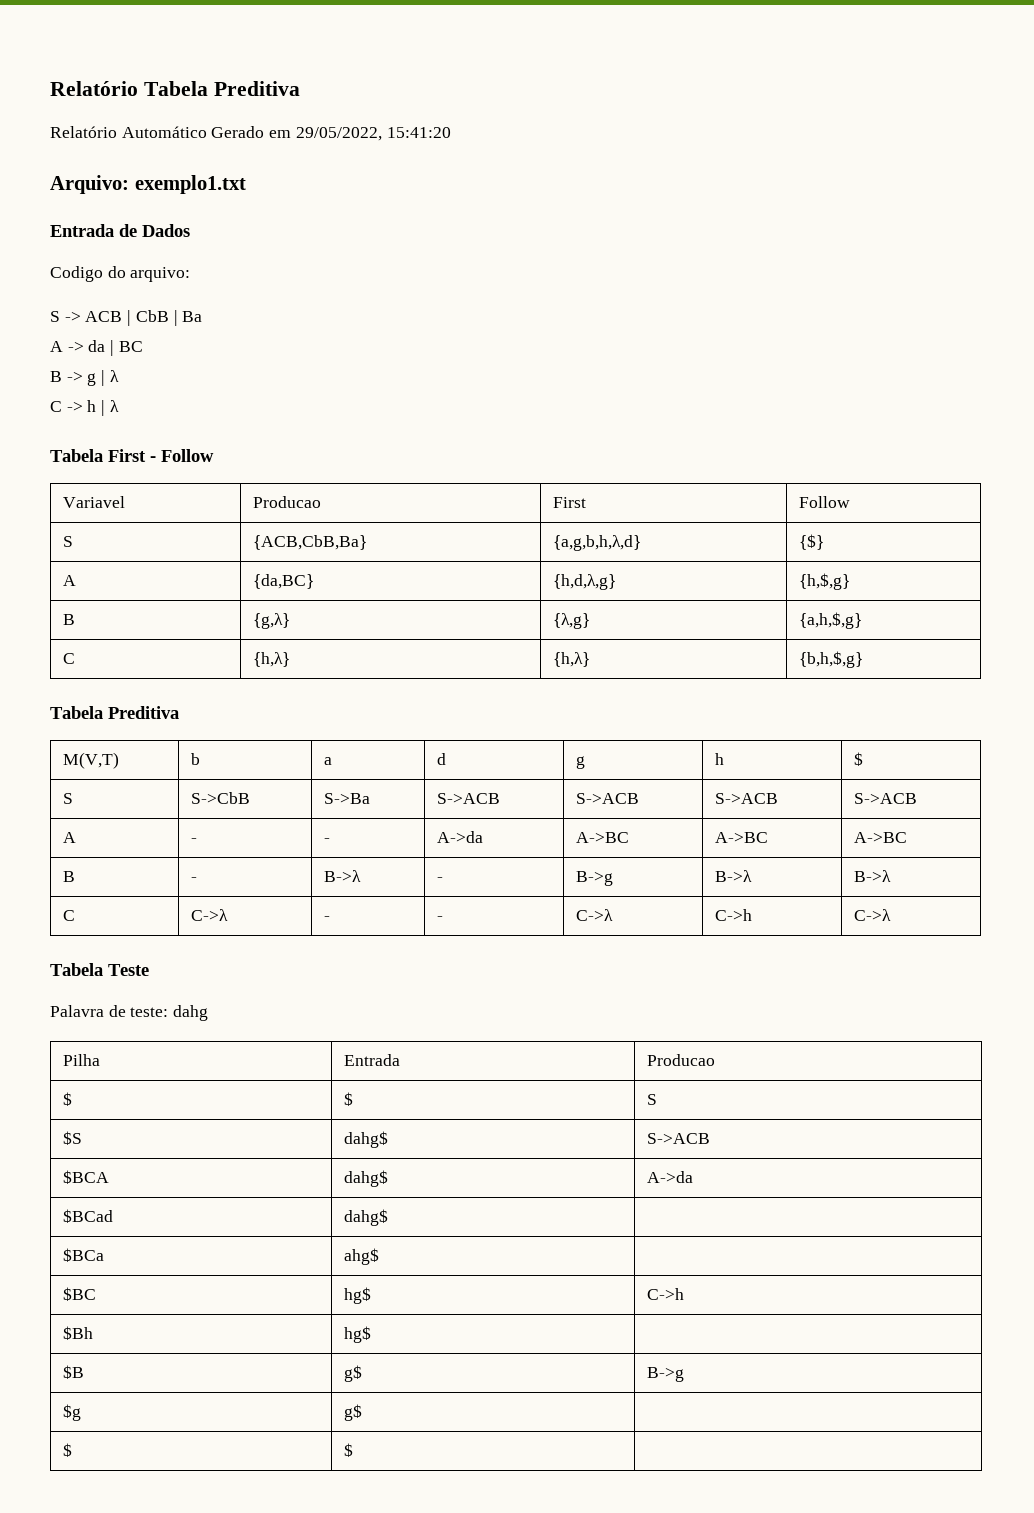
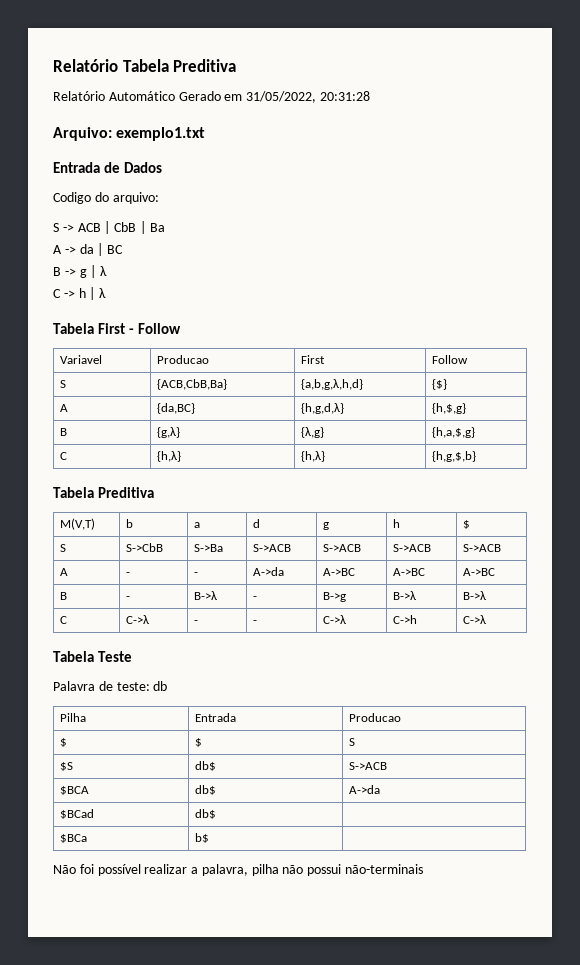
[295,127,451,141] 29/05/2022, 15:41:20 -> [246,91,370,103] 31/05/2022, 20:31:28
[553,535,642,551] {a,g,b,h,λ,d} -> [301,379,364,390] {a,b,g,λ,h,d}
[553,574,617,590] {h,d,λ,g} -> [301,403,345,414] {h,g,d,λ}
[799,612,863,629] {a,h,$,g} -> [432,427,476,438] {h,a,$,g}
[799,651,864,668] {b,h,$,g} -> [432,451,477,462] {h,g,$,b}
[173,1005,209,1021] dahg -> [153,681,168,691] db
[344,1131,389,1148] dahg$ -> [195,761,217,771] db$
[344,1170,389,1187] dahg$ -> [195,785,217,795] db$
[344,1209,389,1226] dahg$ -> [195,809,217,819] db$
[344,1248,380,1265] [63,1287,97,1301] [344,1287,372,1304] [647,1288,685,1300] [63,1326,94,1340] [344,1326,372,1343] [63,1365,85,1379] [344,1365,363,1382] [647,1367,685,1382] [63,1404,82,1421] [344,1404,363,1421] [63,1443,73,1457] [344,1443,354,1457] ahg$ | // $BC | hg$ | C->h // $Bh | hg$ | // $B | g$ | B->g // $g | g$ | // $ | $ | -> [195,833,210,843] [53,864,424,876] b$ | // Não foi possível realizar a palavra, pilha não possui não-terminais

